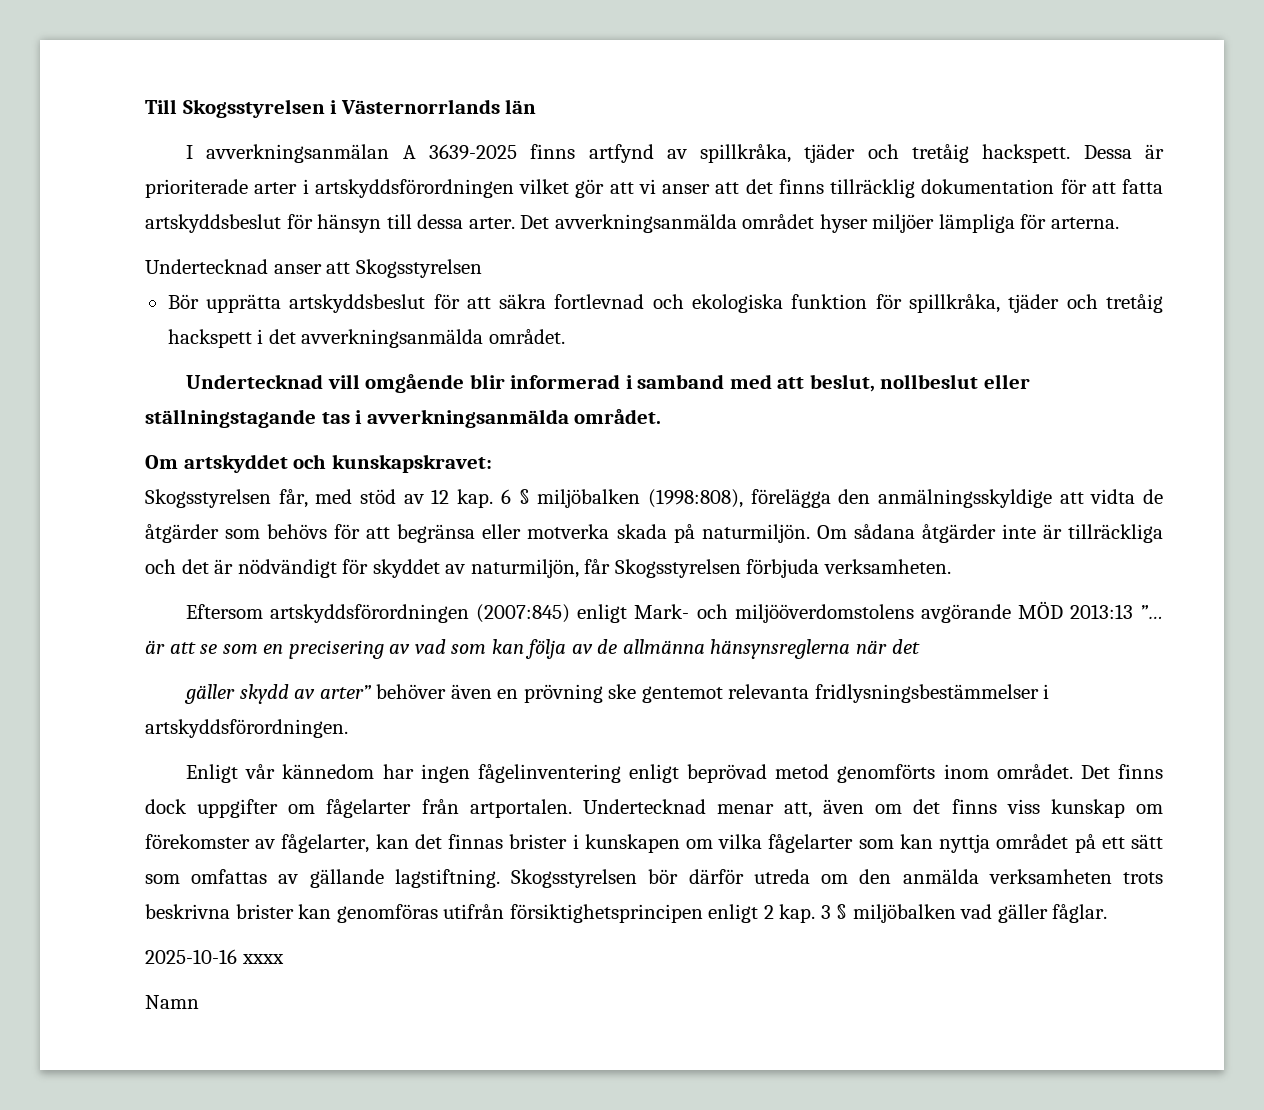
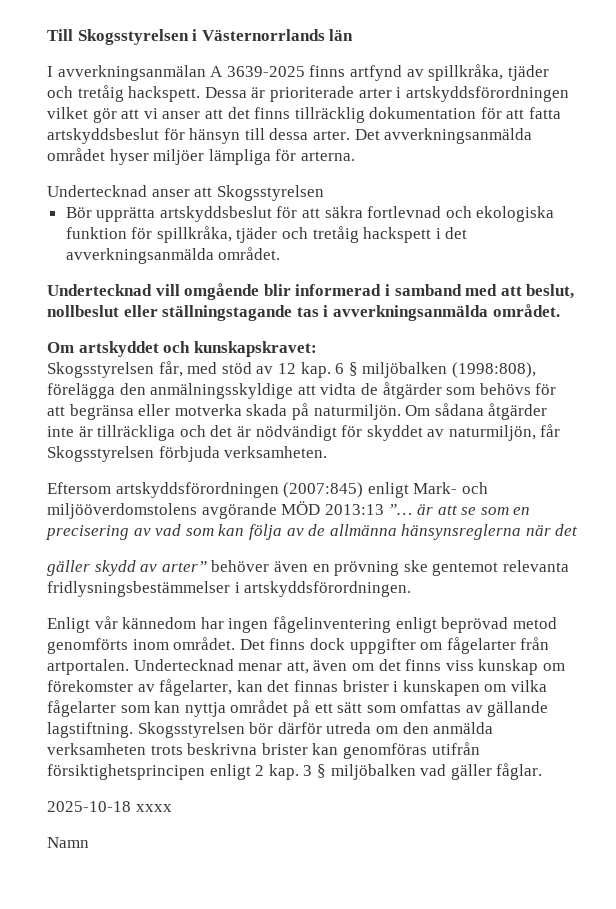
[145,949,237,964] 2025-10-16 -> [47,801,131,812] 2025-10-18

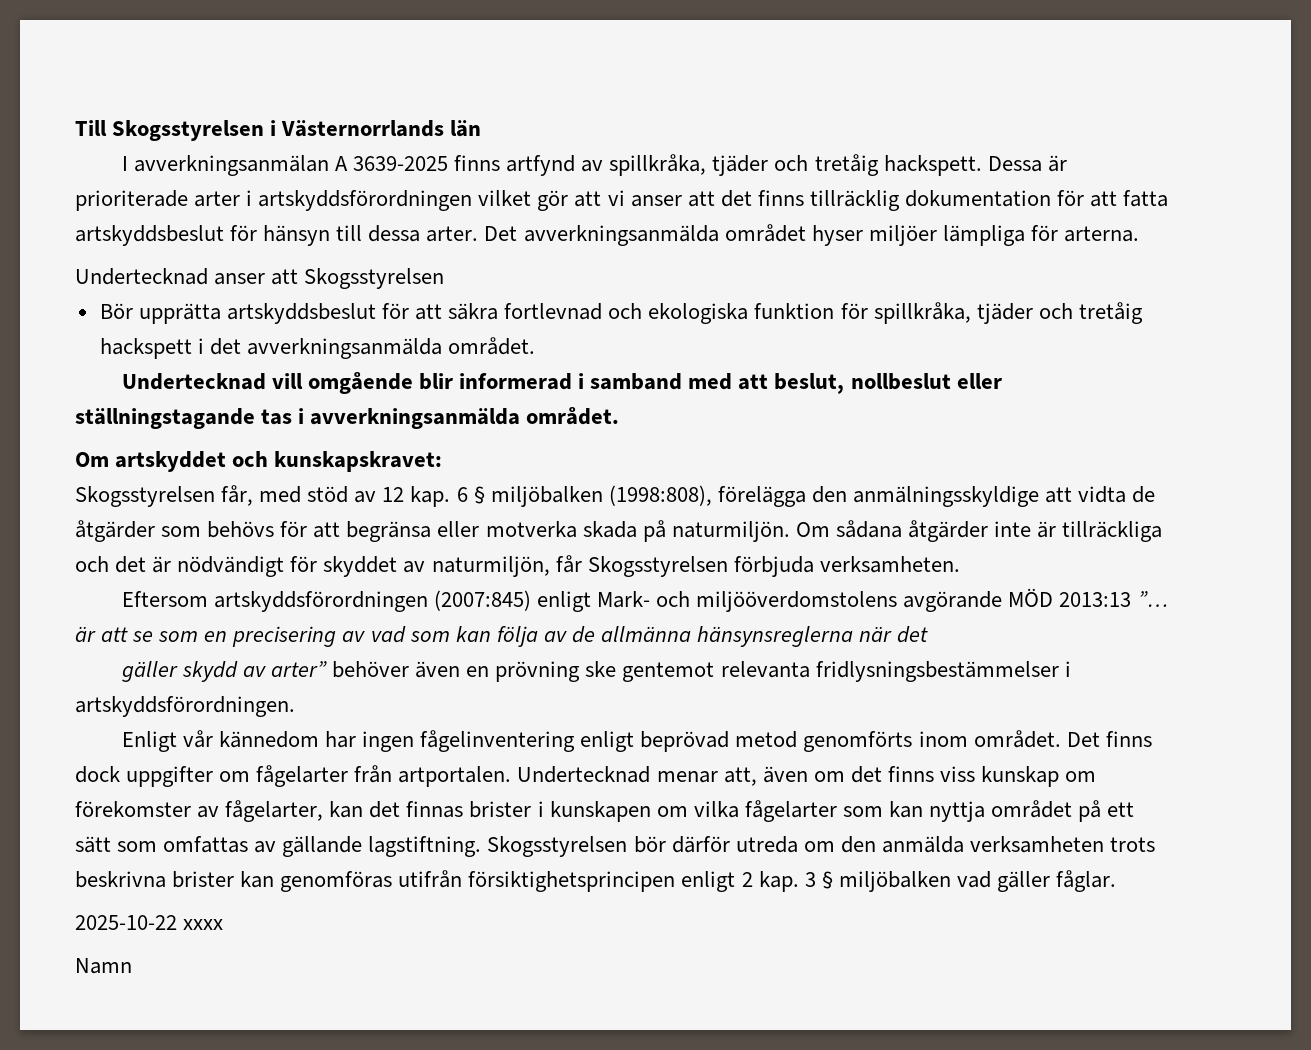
[47,801,131,812] 2025-10-18 -> [75,915,177,930] 2025-10-22

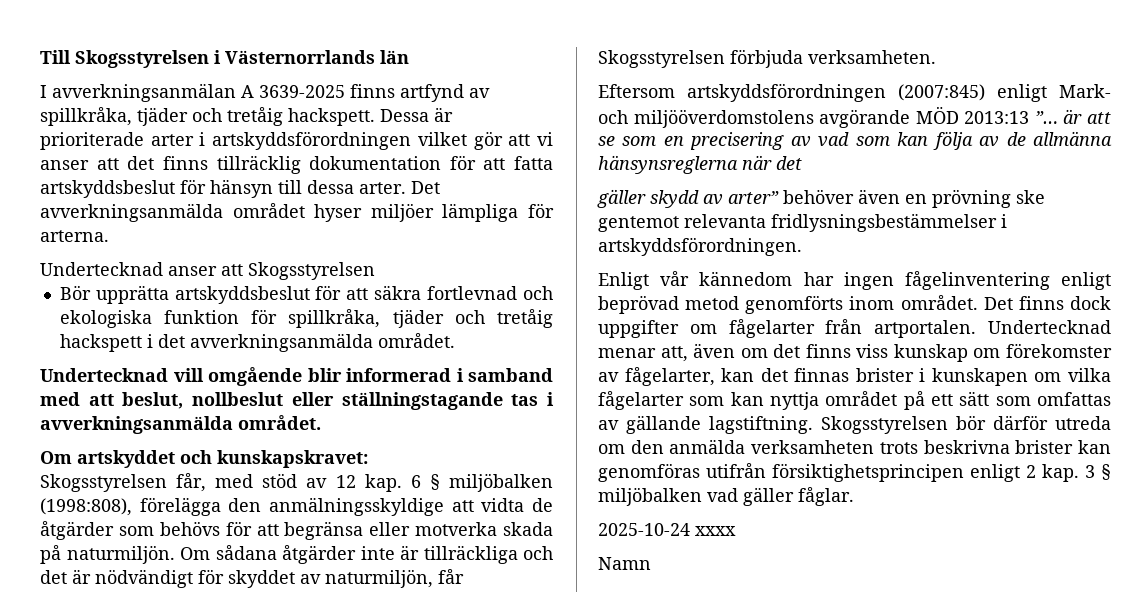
[75,915,177,930] 2025-10-22 -> [598,523,690,536] 2025-10-24

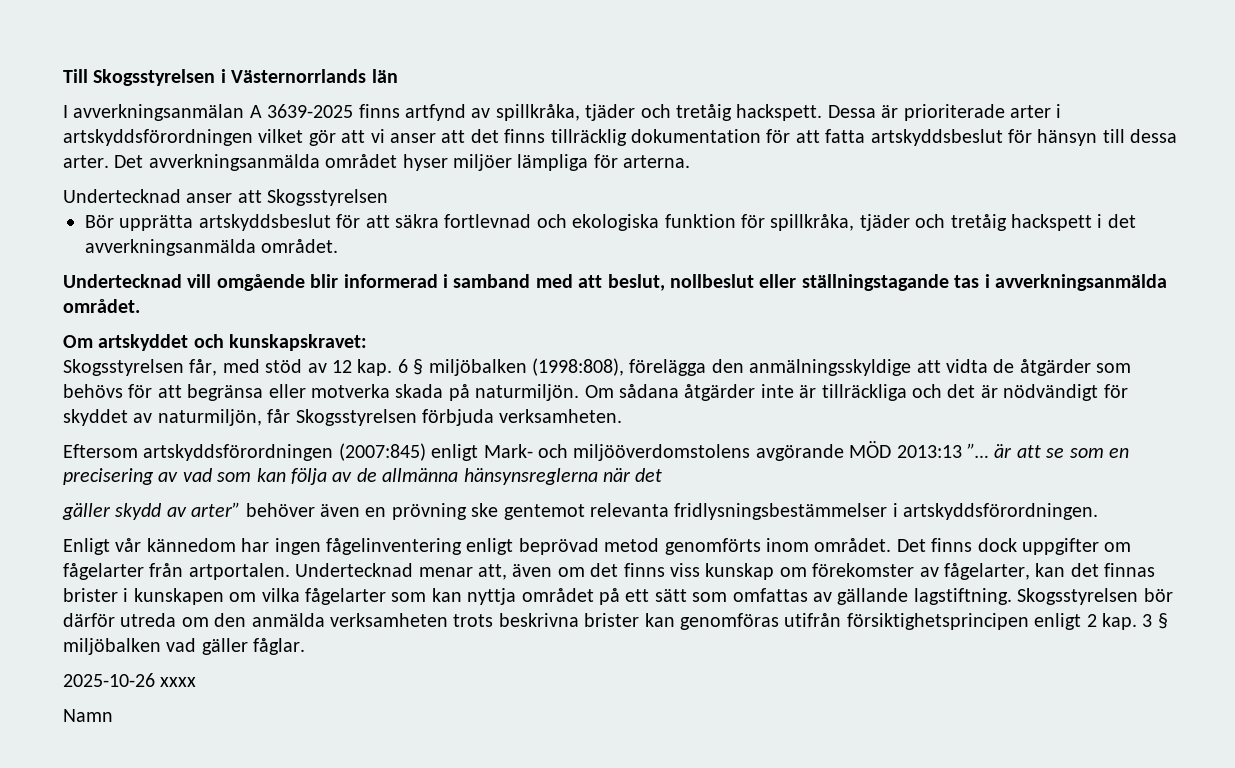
[598,523,690,536] 2025-10-24 -> [63,673,155,687] 2025-10-26

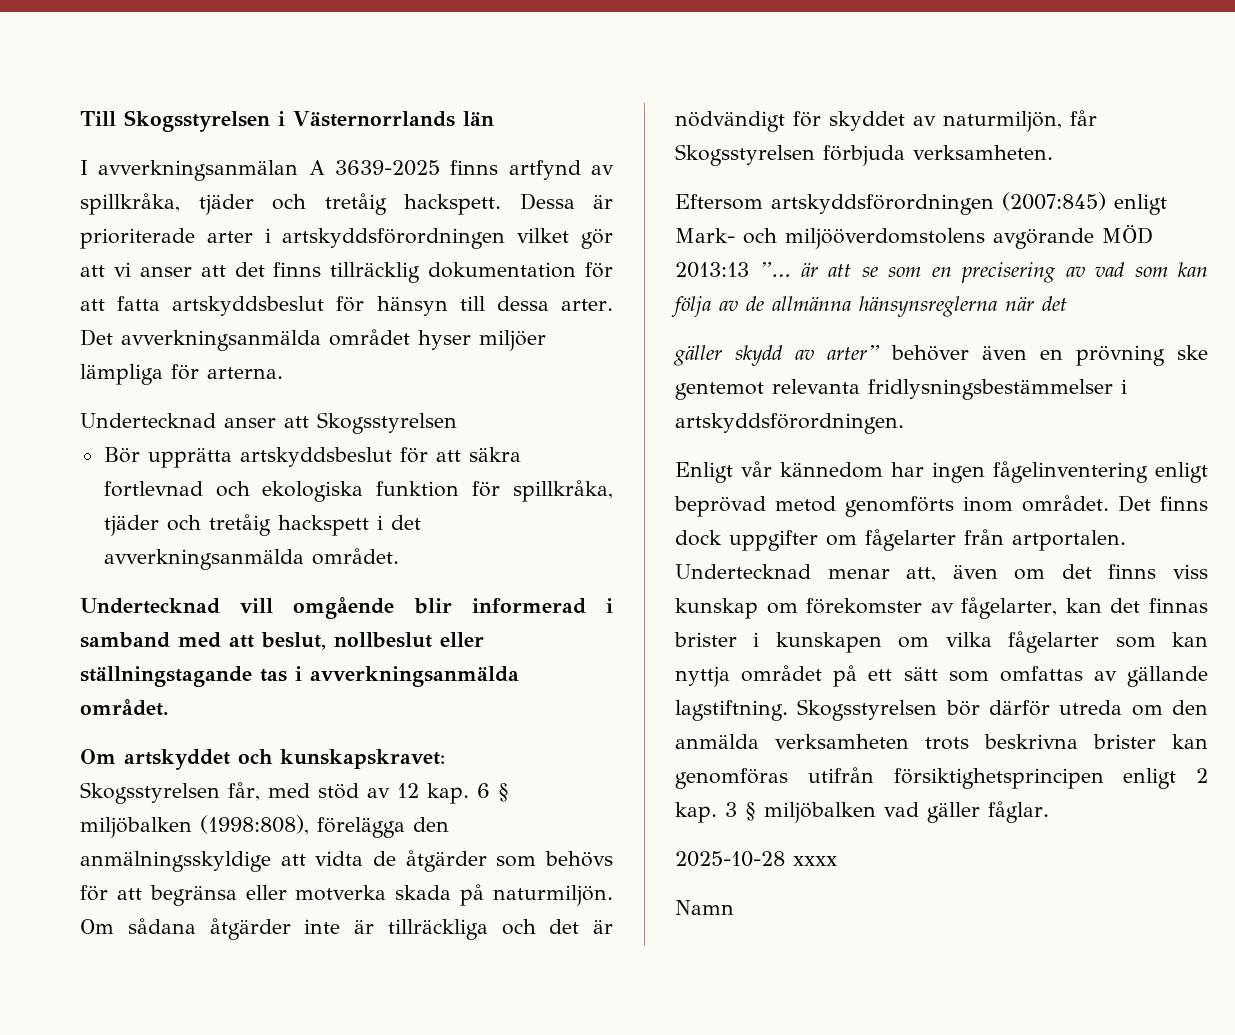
[63,673,155,687] 2025-10-26 -> [675,851,785,867] 2025-10-28

